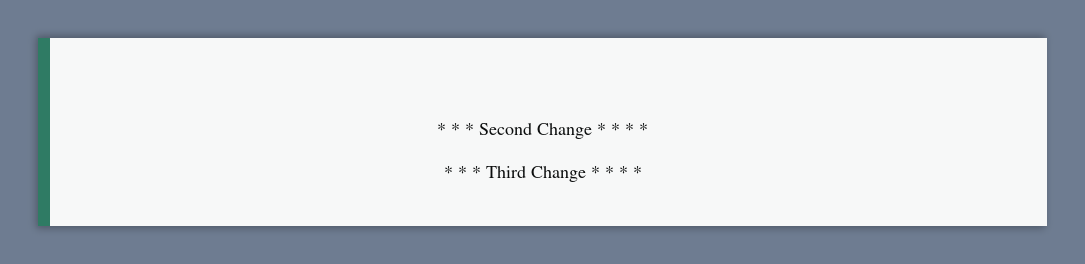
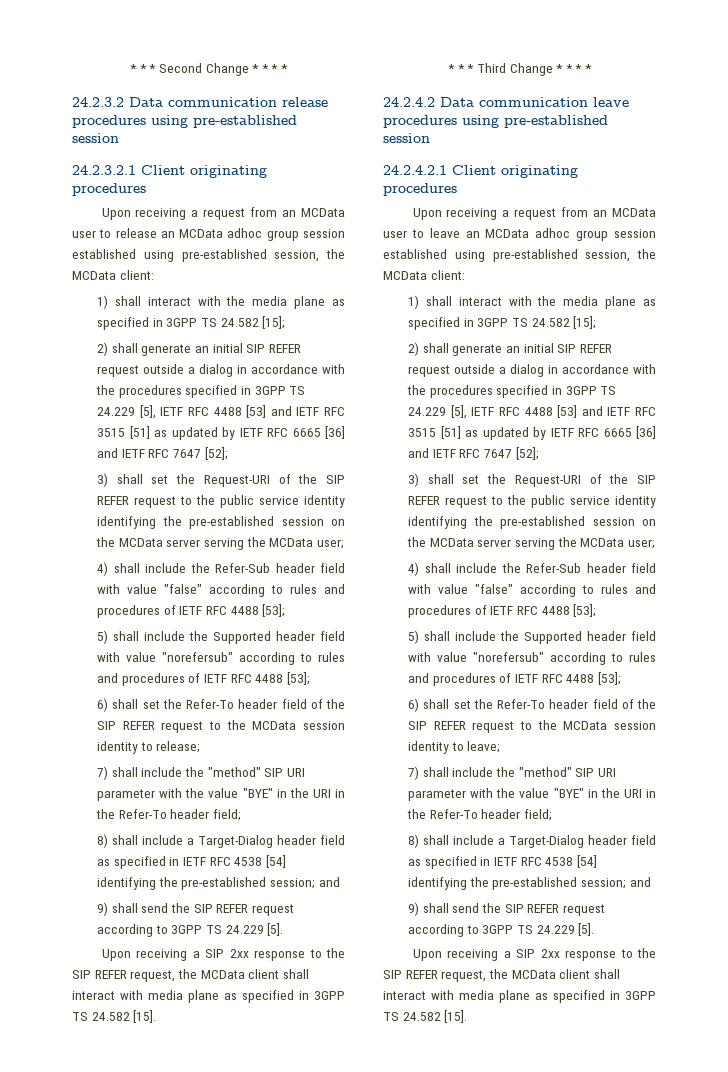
(648, 129) none -> [72,97,328,107] [72,115,297,128] [72,133,119,143] [72,165,267,178] [72,183,146,196] [101,207,345,220] [72,228,345,241] [72,249,345,262] [72,270,154,280] [97,295,345,309] [97,316,286,330] [97,342,301,356] [97,364,345,377] [96,385,306,398] [97,405,345,419] [97,426,345,440] [97,447,228,460] [97,473,345,487] [97,495,345,508] [97,516,345,529] [96,537,344,550] [97,562,345,576] [97,584,345,597] [97,604,286,618] [97,630,345,644] [97,652,345,665] [97,672,310,686] [97,698,345,712] [97,720,345,733] [97,741,201,754] [97,766,305,780] [97,788,345,801] [96,809,241,821] [97,834,345,848] [97,855,286,869] [97,877,340,890] [97,902,294,916] [97,923,284,937] [101,948,345,961] [72,969,309,982] [72,990,345,1003] [72,1010,157,1023] // 24.2.3.2 Data communication release procedures using pre-established session // 24.2.3.2.1 Client originating procedures // Upon receiving a request from an MCData user to release an MCData adhoc group session established using pre-established session, the MCData client: // 1) shall interact with the media plane as specified in 3GPP TS 24.582 [15]; // 2) shall generate an initial SIP REFER request outside a dialog in accordance with the procedures specified in 3GPP TS 24.229 [5], IETF RFC 4488 [53] and IETF RFC 3515 [51] as updated by IETF RFC 6665 [36] and IETF RFC 7647 [52]; // 3) shall set the Request-URI of the SIP REFER request to the public service identity identifying the pre-established session on the MCData server serving the MCData user; // 4) shall include the Refer-Sub header field with value "false" according to rules and procedures of IETF RFC 4488 [53]; // 5) shall include the Supported header field with value "norefersub" according to rules and procedures of IETF RFC 4488 [53]; // 6) shall set the Refer-To header field of the SIP REFER request to the MCData session identity to release; // 7) shall include the "method" SIP URI parameter with the value "BYE" in the URI in the Refer-To header field; // 8) shall include a Target-Dialog header field as specified in IETF RFC 4538 [54] identifying the pre-established session; and // 9) shall send the SIP REFER request according to 3GPP TS 24.229 [5]. // Upon receiving a SIP 2xx response to the SIP REFER request, the MCData client shall interact with media plane as specified in 3GPP TS 24.582 [15].
(642, 172) none -> [383,97,629,107] [383,115,608,128] [383,133,430,143] [383,165,578,178] [383,183,457,196] [412,207,656,220] [383,228,656,241] [383,249,656,262] [383,270,465,280] [408,295,656,309] [408,316,597,330] [408,342,612,356] [408,364,656,377] [407,385,617,398] [408,405,656,419] [408,426,656,440] [408,447,539,460] [408,473,656,487] [408,495,656,508] [408,516,656,529] [407,537,655,550] [408,562,656,576] [408,584,656,597] [408,604,597,618] [408,630,656,644] [408,652,656,665] [408,672,621,686] [408,698,656,712] [408,720,656,733] [408,741,501,754] [408,766,616,780] [408,788,656,801] [407,809,552,821] [408,834,656,848] [408,855,597,869] [408,877,651,890] [408,902,605,916] [408,923,595,937] [412,948,656,961] [383,969,620,982] [383,990,656,1003] [383,1010,468,1023] // 24.2.4.2 Data communication leave procedures using pre-established session // 24.2.4.2.1 Client originating procedures // Upon receiving a request from an MCData user to leave an MCData adhoc group session established using pre-established session, the MCData client: // 1) shall interact with the media plane as specified in 3GPP TS 24.582 [15]; // 2) shall generate an initial SIP REFER request outside a dialog in accordance with the procedures specified in 3GPP TS 24.229 [5], IETF RFC 4488 [53] and IETF RFC 3515 [51] as updated by IETF RFC 6665 [36] and IETF RFC 7647 [52]; // 3) shall set the Request-URI of the SIP REFER request to the public service identity identifying the pre-established session on the MCData server serving the MCData user; // 4) shall include the Refer-Sub header field with value "false" according to rules and procedures of IETF RFC 4488 [53]; // 5) shall include the Supported header field with value "norefersub" according to rules and procedures of IETF RFC 4488 [53]; // 6) shall set the Refer-To header field of the SIP REFER request to the MCData session identity to leave; // 7) shall include the "method" SIP URI parameter with the value "BYE" in the URI in the Refer-To header field; // 8) shall include a Target-Dialog header field as specified in IETF RFC 4538 [54] identifying the pre-established session; and // 9) shall send the SIP REFER request according to 3GPP TS 24.229 [5]. // Upon receiving a SIP 2xx response to the SIP REFER request, the MCData client shall interact with media plane as specified in 3GPP TS 24.582 [15].

